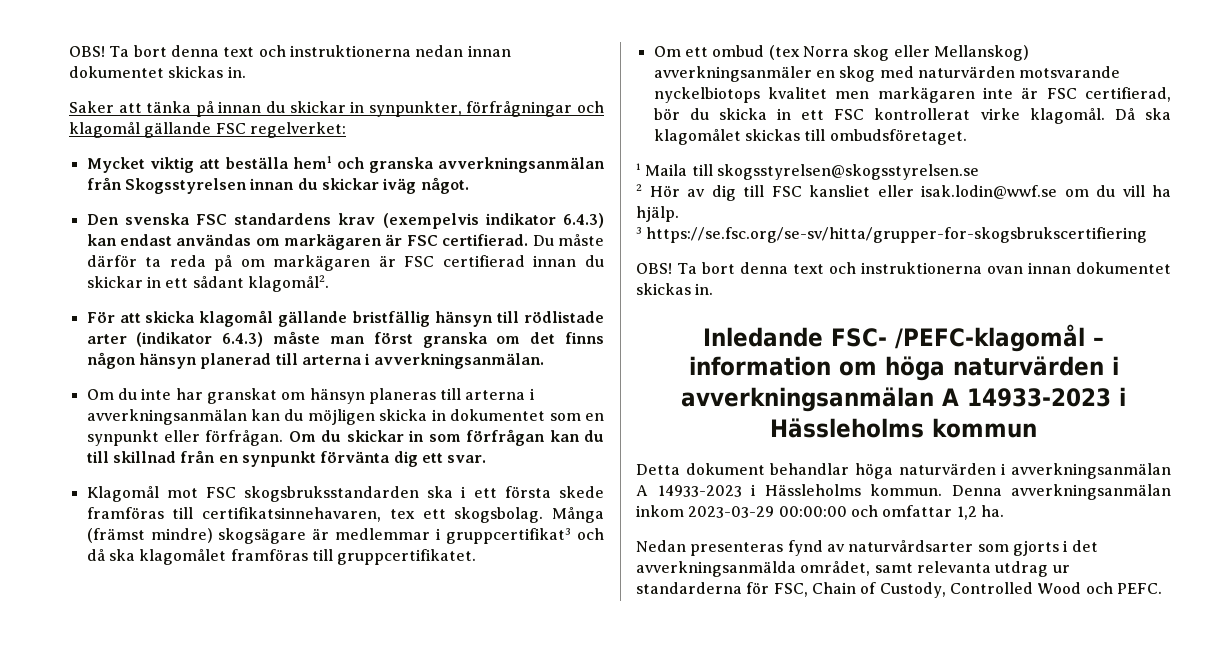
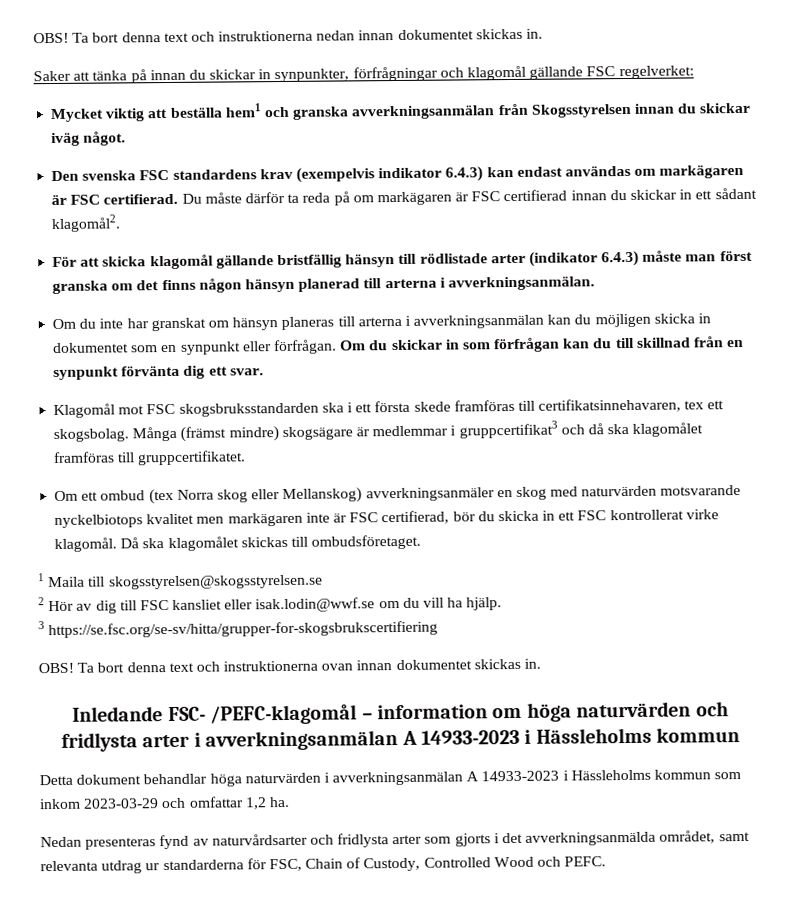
(1104, 366) none -> [695,701,729,717] [60,732,191,752] och fridlysta arter
[870,484,1171,500] kommun. Denna avverkningsanmälan -> [654,769,742,780] kommun som
[778,506,847,517] 00:00:00 -> (160, 803) none
(974, 546) none -> [309,833,423,848] och fridlysta arter

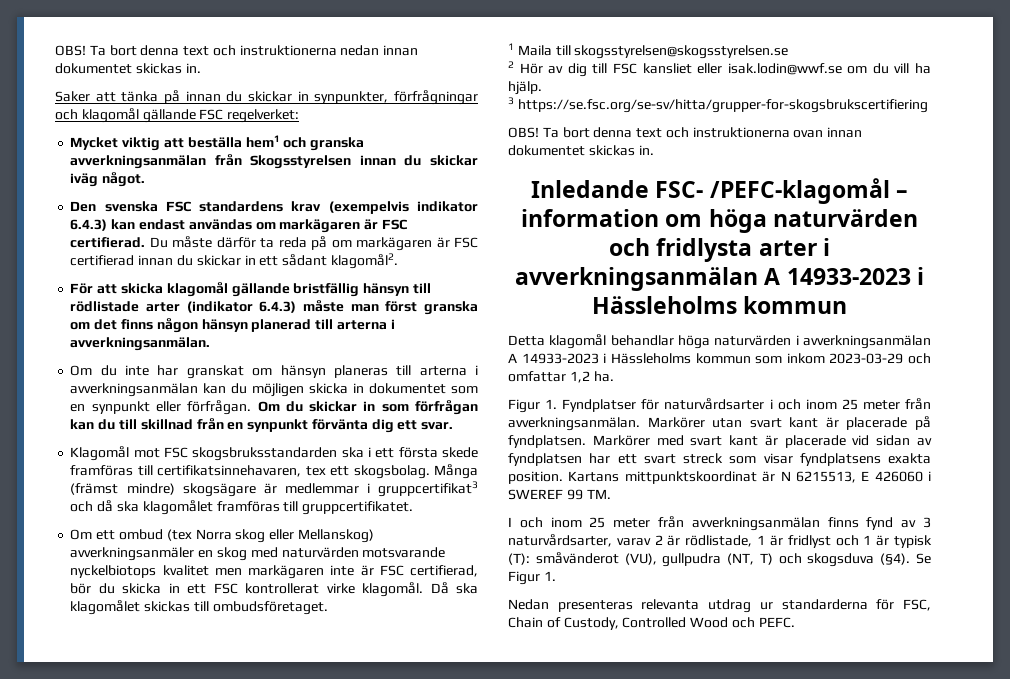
[76,774,142,785] dokument -> [549,334,607,349] klagomål
[40,830,750,850] Nedan presenteras fynd av naturvårdsarter och fridlysta arter som gjorts i det avverkningsanmälda området, samt -> [508,398,932,413] [508,416,931,431] [508,435,932,448] [508,453,931,466] [508,471,931,484] [508,489,611,500] [508,516,931,531] [508,534,932,548] [508,552,931,567] [508,571,556,585] [508,599,633,612] Figur 1. Fyndplatser för naturvårdsarter i och inom 25 meter från avverkningsanmälan. Markörer utan svart kant är placerade på fyndplatsen. Markörer med svart kant är placerade vid sidan av fyndplatsen har ett svart streck som visar fyndplatsens exakta position. Kartans mittpunktskoordinat är N 6215513, E 426060 i SWEREF 99 TM. // I och inom 25 meter från avverkningsanmälan finns fynd av 3 naturvårdsarter, varav 2 är rödlistade, 1 är fridlyst och 1 är typisk (T): småvänderot (VU), gullpudra (NT, T) och skogsduva (§4). Se Figur 1. // Nedan presenteras

